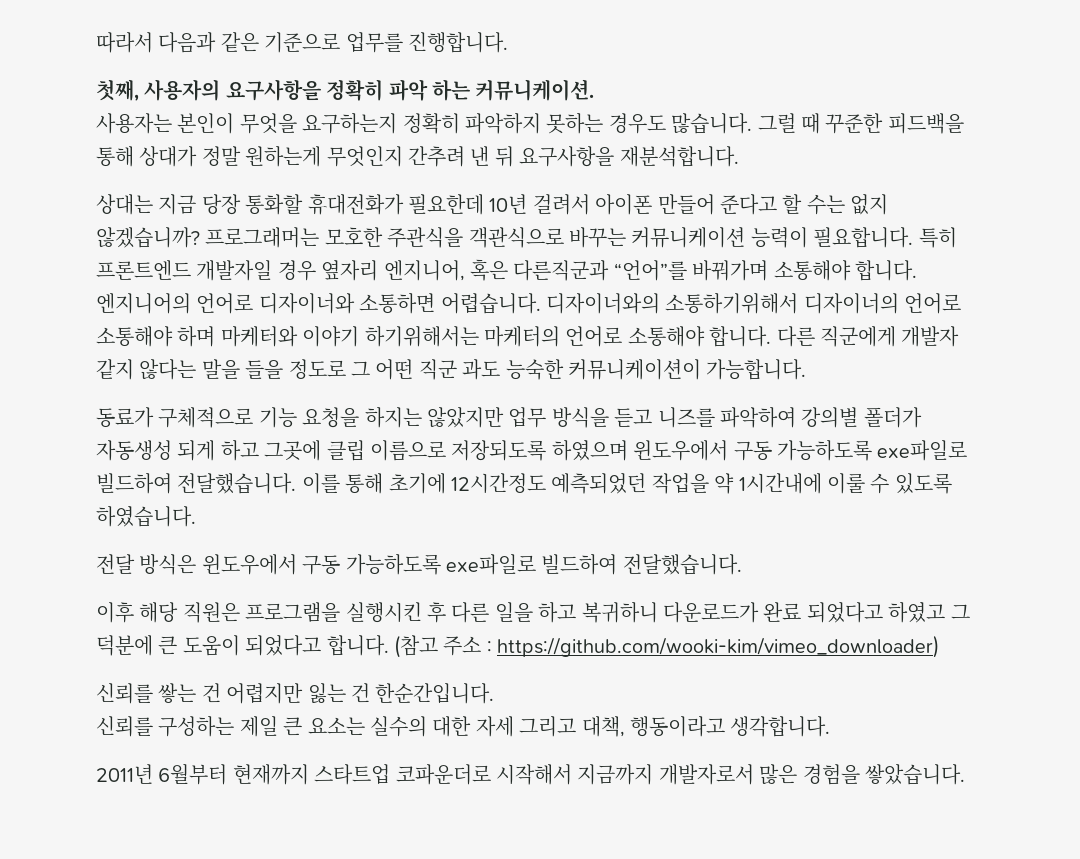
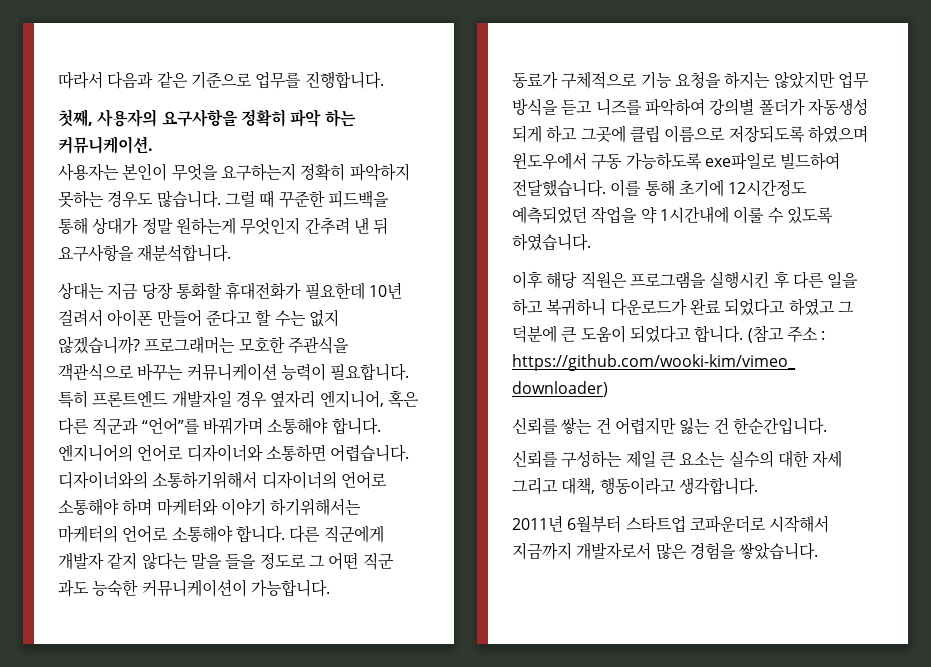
[513,260,610,281] 다른직군과 -> [58,417,139,435] 다른 직군과
[96,554,742,575] // 전달 방식은 윈도우에서 구동 가능하도록 exe파일로 빌드하여 전달했습니다. -> (591, 242) none
[232,764,309,785] 현재까지 -> (622, 524) none

